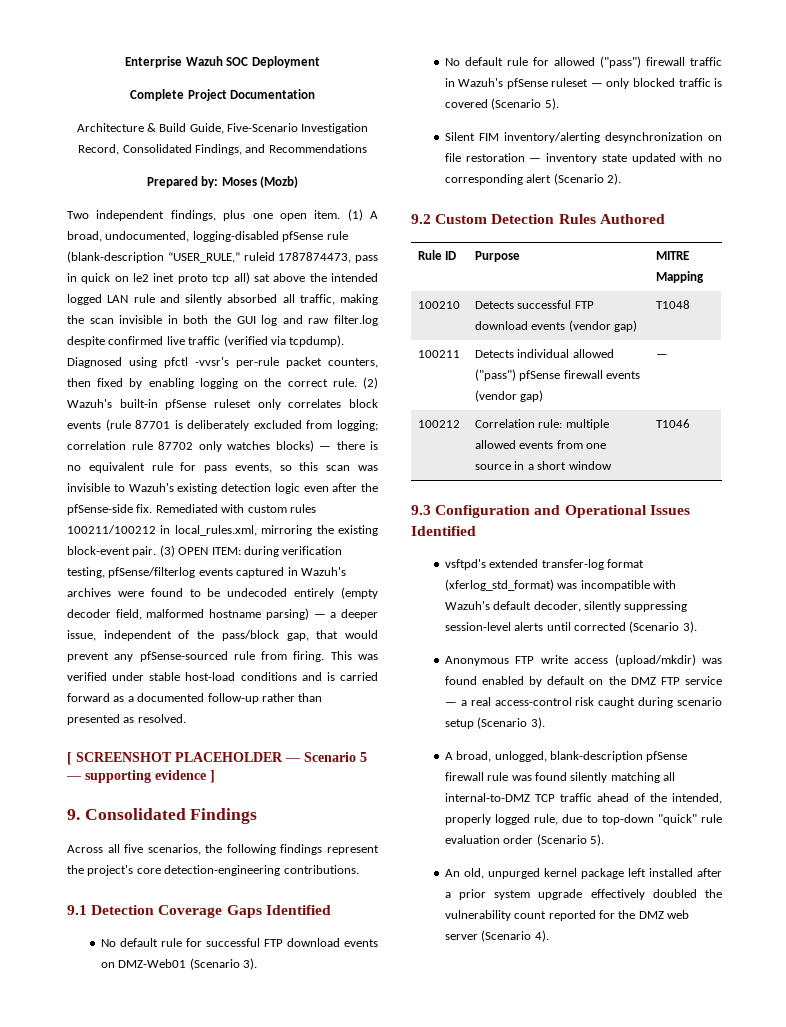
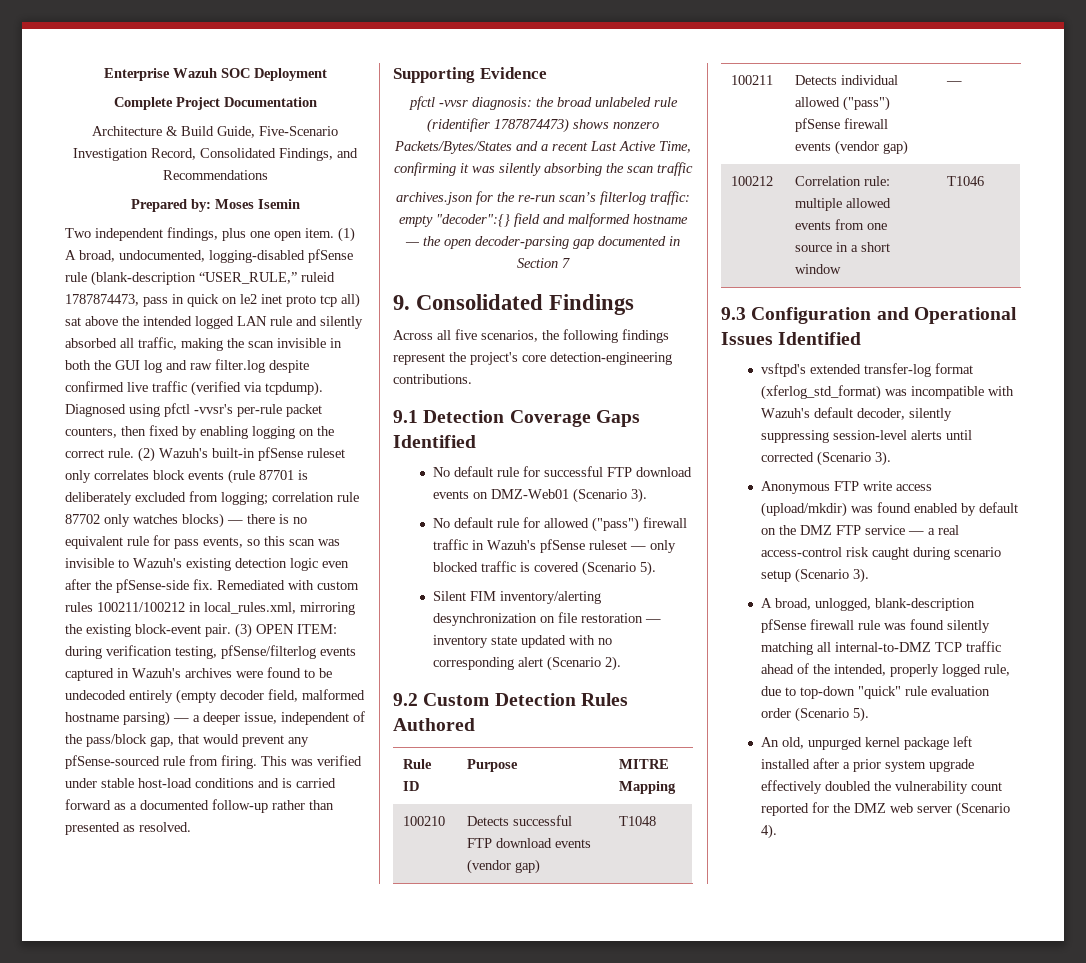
[260,176,299,188] (Mozb) -> [257,199,300,209] Isemin
[67,752,367,765] [66,770,215,783] [ SCREENSHOT PLACEHOLDER — Scenario 5 — supporting evidence ] -> [393,67,547,83] [408,96,678,110] [427,118,659,133] [394,141,691,154] [394,162,693,176] [396,191,690,205] [399,213,688,227] [405,236,680,249] [517,258,570,268] Supporting Evidence // pfctl -vvsr diagnosis: the broad unlabeled rule (ridentifier 1787874473) shows nonzero Packets/Bytes/States and a recent Last Active Time, confirming it was silently absorbing the scan traffic // archives.json for the re-run scan’s filterlog traffic: empty "decoder":{} field and malformed hostname — the open decoder-parsing gap documented in Section 7

